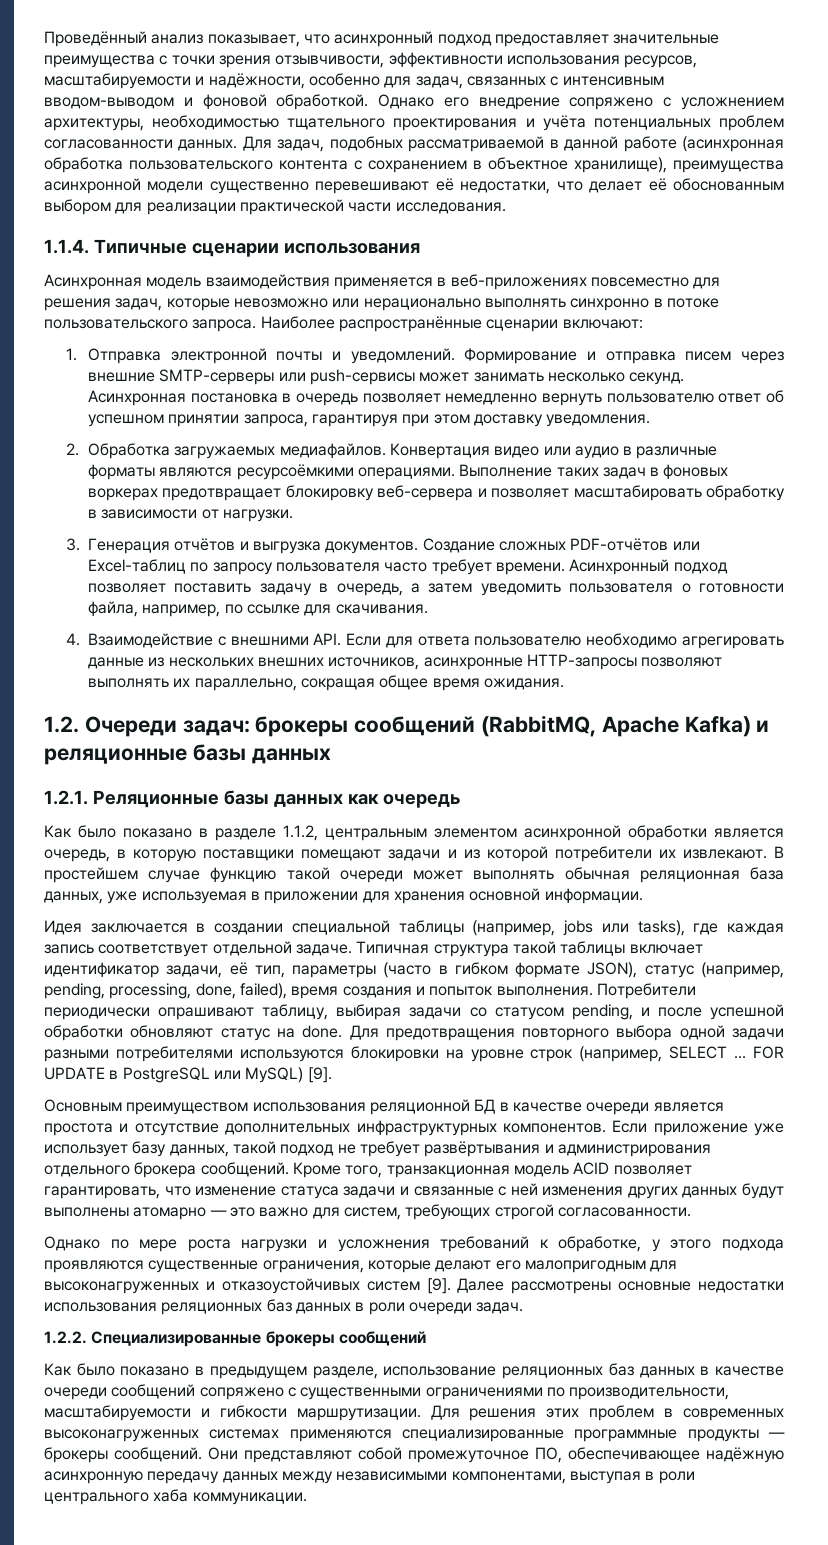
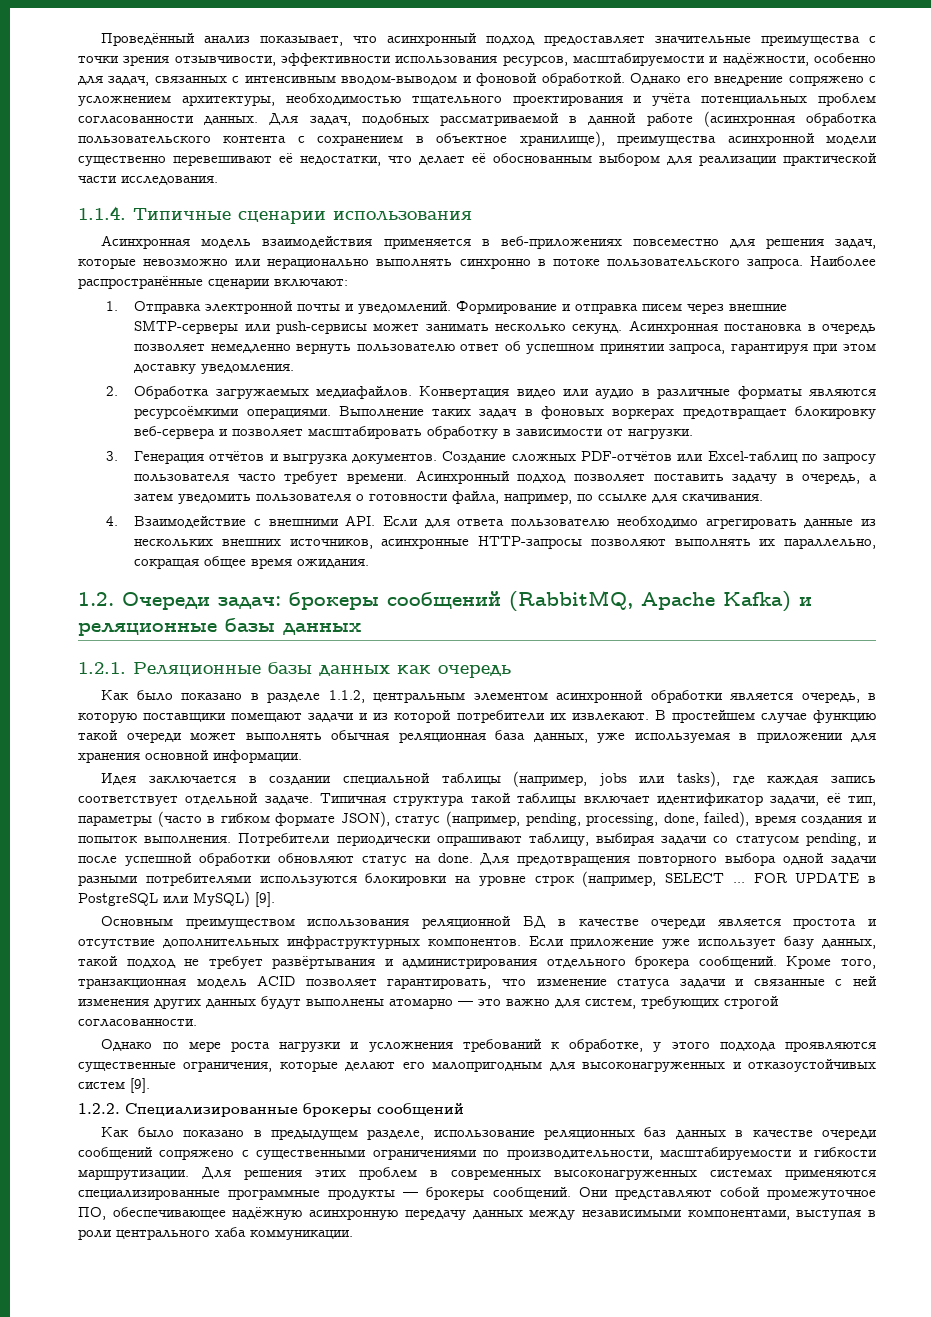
[457,1278,784,1294] [44,1299,524,1315] Далее рассмотрены основные недостатки использования реляционных баз данных в роли очереди задач. -> (150, 1085) none

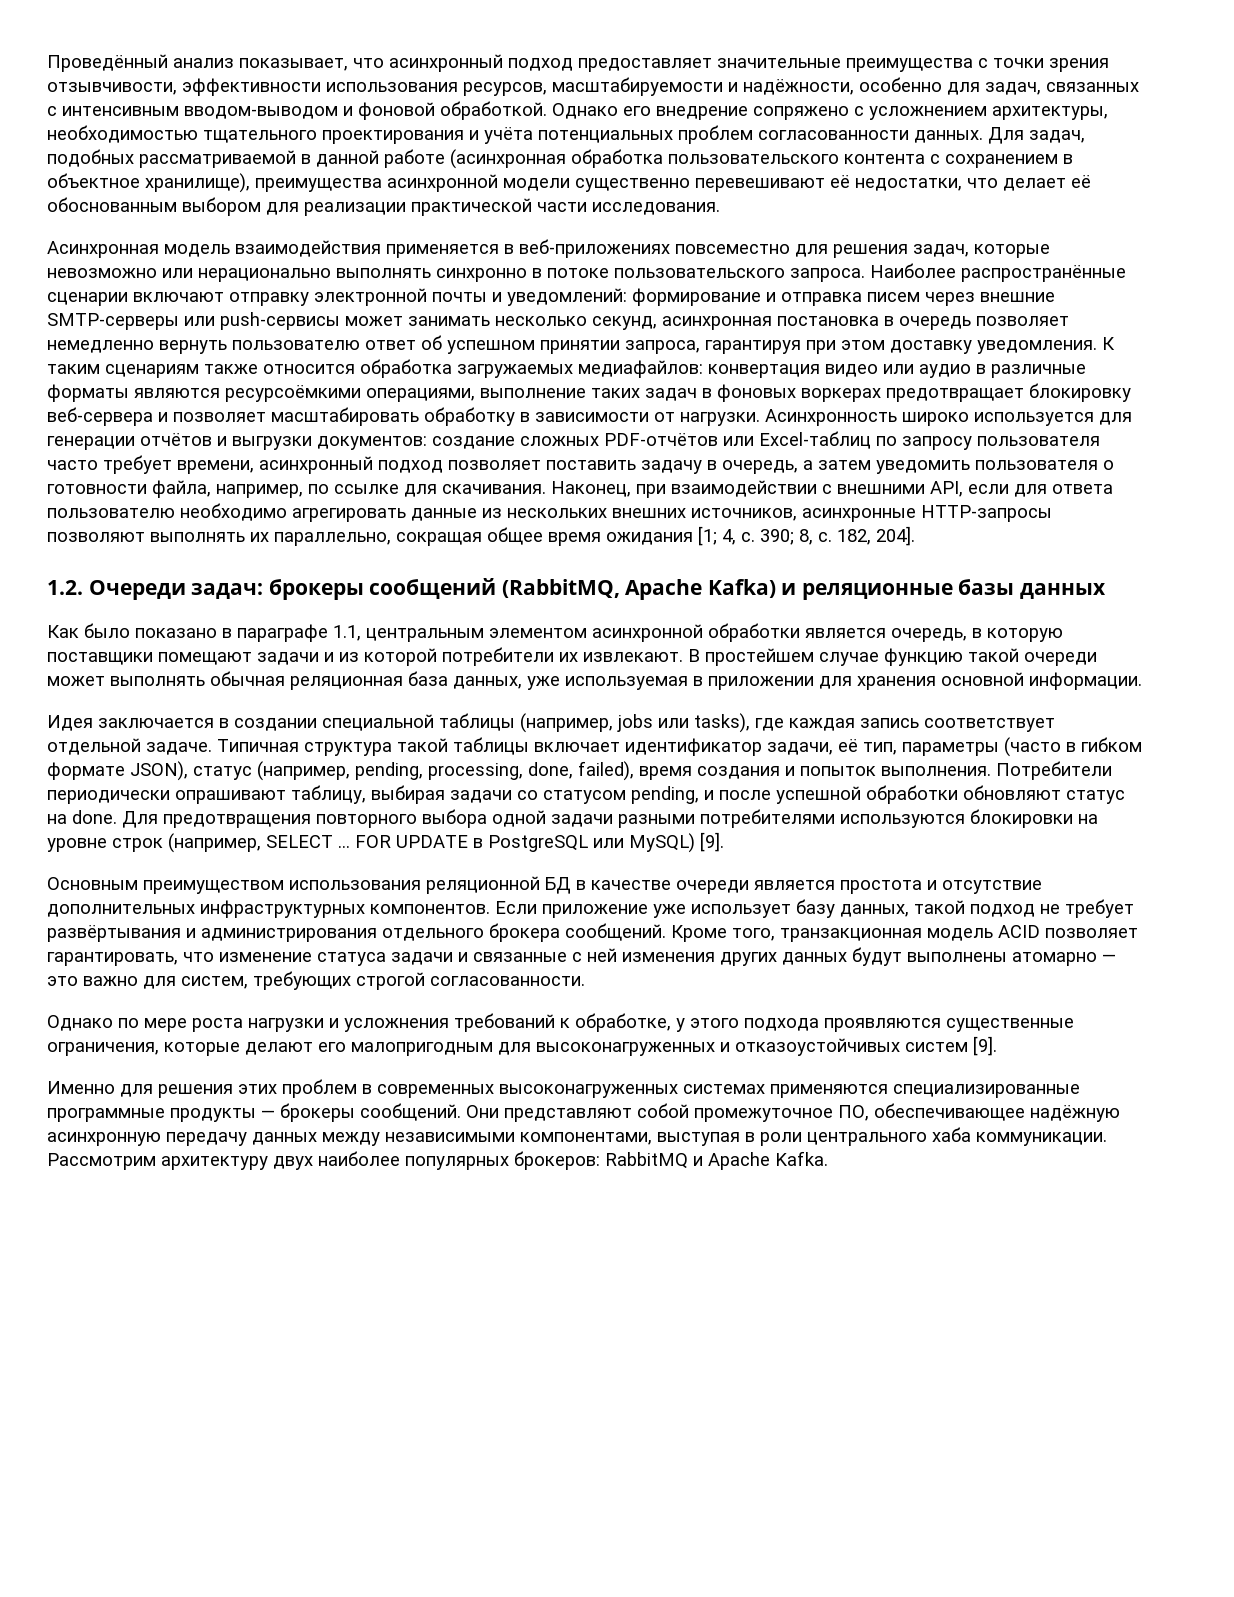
[78,206,472,224] // 1.1.4. Типичные сценарии использования -> (720, 208) none
[274,279,348,287] [106,301,202,314] включают: // 1. Отправка -> [133,292,309,306] включают отправку
[358,301,558,314] уведомлений. Формирование -> [507,288,761,306] уведомлений: формирование
[572,320,718,334] секунд. Асинхронная -> [592,316,772,330] секунд, асинхронная
[106,386,510,399] // 2. Обработка загружаемых медиафайлов. Конвертация -> [1102,337,1115,350] [47,359,820,378] К таким сценариям также относится обработка загружаемых медиафайлов: конвертация
[246,406,424,419] операциями. Выполнение -> [366,388,586,402] операциями, выполнение
[106,451,507,464] // 3. Генерация отчётов и выгрузка документов. Создание -> [765,409,1132,426] [47,433,515,450] Асинхронность широко используется для генерации отчётов и выгрузки документов: создание
[347,470,510,484] времени. Асинхронный -> [177,456,373,474] времени, асинхронный
[106,515,419,528] // 4. Взаимодействие с внешними API. Если -> [551,480,1009,498] Наконец, при взаимодействии с внешними API, если
[297,559,370,568] ожидания. -> [606,526,915,546] ожидания [1; 4, с. 390; 8, с. 182, 204].
[78,662,511,678] [101,690,365,703] // 1.2.1. Реляционные базы данных как очередь // Как было показано в разделе 1.1.2, -> [47,623,361,642] // Как было показано в параграфе 1.1,
[78,1103,464,1117] [101,1127,878,1140] [78,1147,878,1160] [78,1167,231,1180] 1.2.2. Специализированные брокеры сообщений // Как было показано в предыдущем разделе, использование реляционных баз данных в качестве очереди сообщений сопряжено с существенными ограничениями по производительности, масштабируемости и гибкости маршрутизации. Для -> [47,1081,153,1097] Именно для
(353, 1235) none -> [47,1151,828,1170] Рассмотрим архитектуру двух наиболее популярных брокеров: RabbitMQ и Apache Kafka.

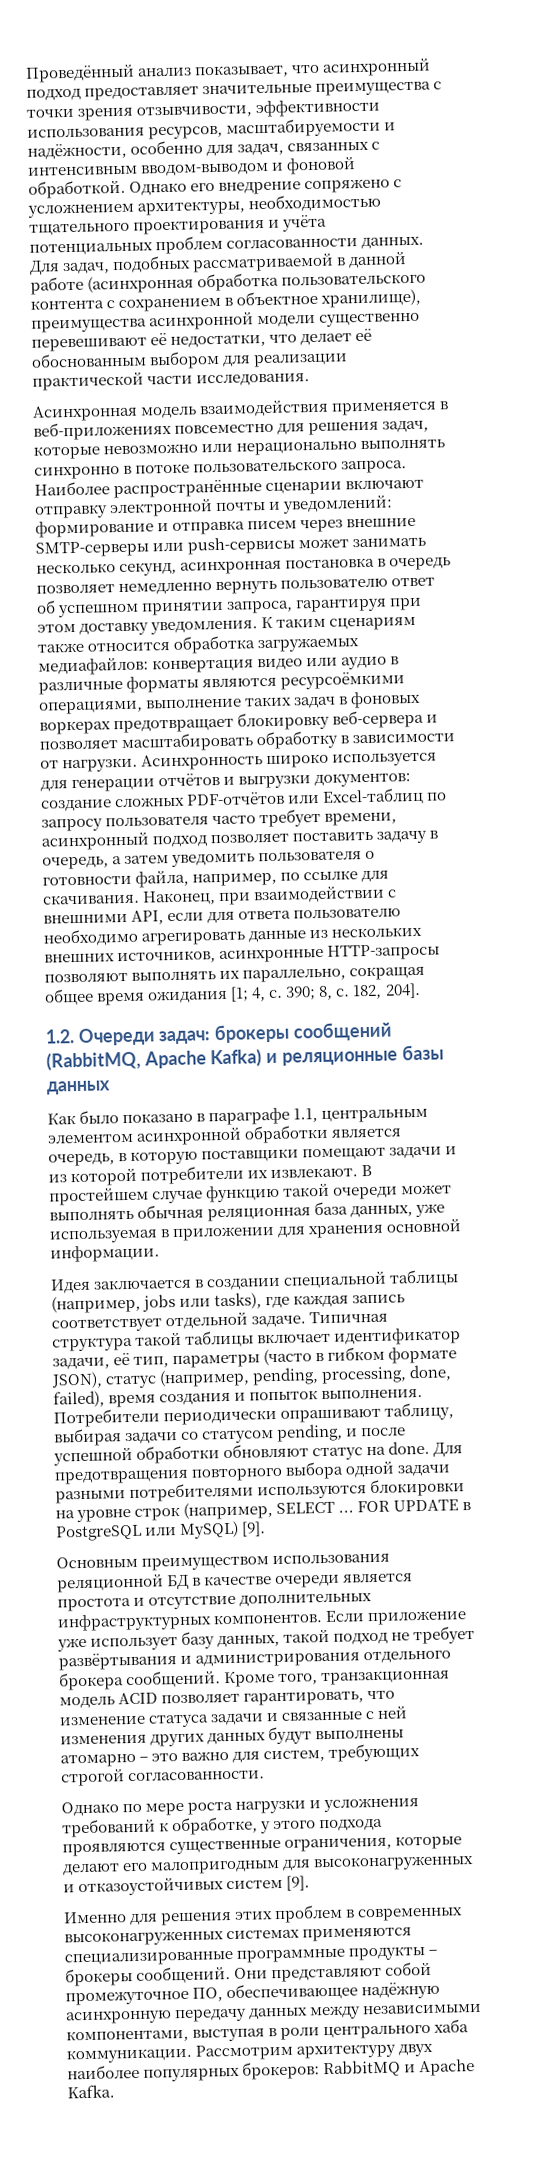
[1102,954,1116,962] — -> [139,1756,149,1762] –
[261,1110,275,1118] — -> [428,1949,438,1955] –

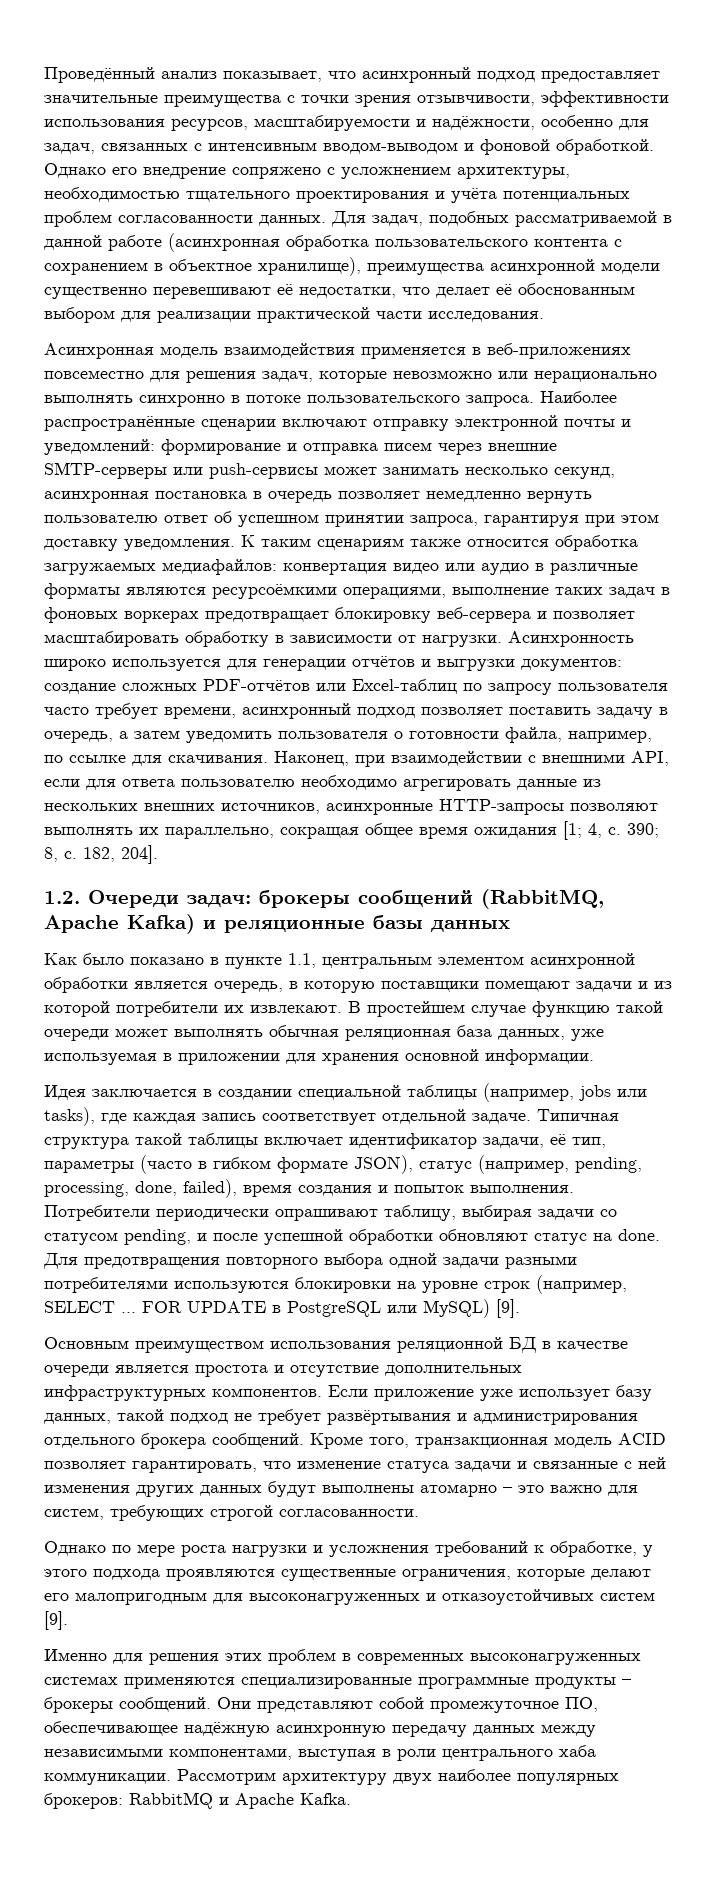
[208,1107,291,1126] параграфе -> [225,957,282,969] пункте

